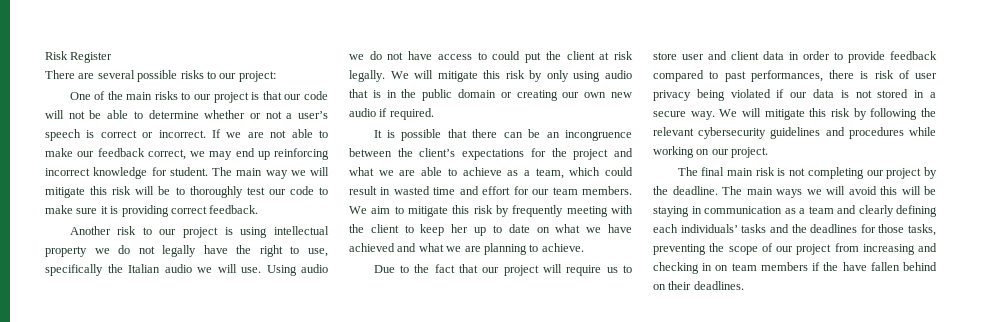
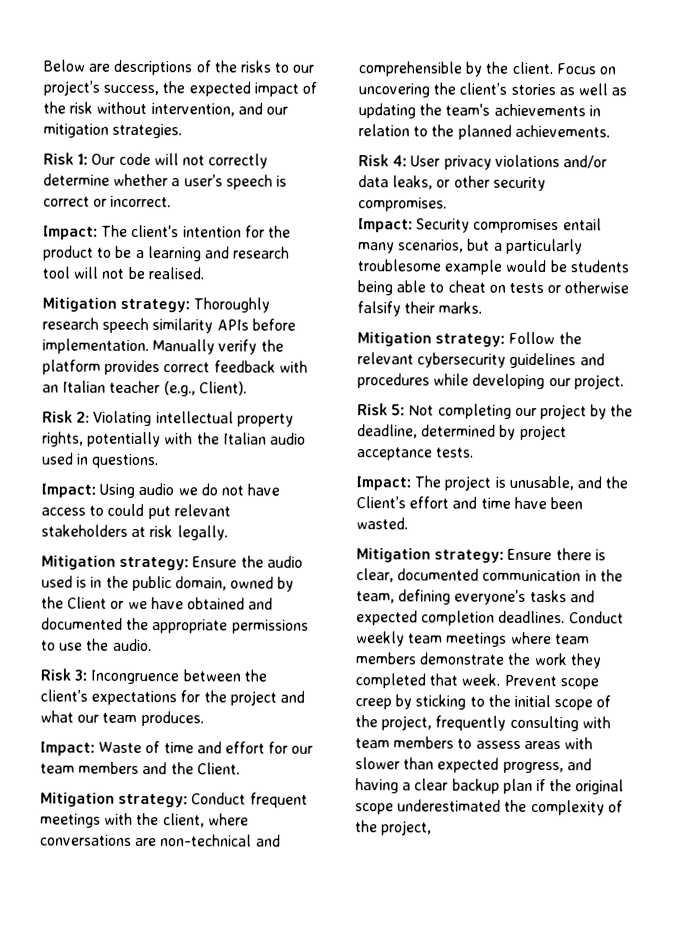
[45,51,113,63] [45,70,276,82] [69,91,329,103] [45,110,282,119] Risk Register // There are several possible risks to our project: // One of the main risks to our project is that our code will not be able to determine whether or not -> [43,59,316,76] [43,80,317,97] [43,101,288,117] [43,123,183,139] [43,152,269,169] [43,173,169,187] Below are descriptions of the risks to our project’s success, the expected impact of the risk without intervention, and our mitigation strategies. // Risk 1: Our code will not correctly determine whether
[212,129,328,138] [45,148,329,160] [45,167,329,179] [45,186,328,198] [45,205,259,217] [69,226,329,238] [45,245,328,257] [45,264,261,276] If we are not able to make our feedback correct, we may end up reinforcing incorrect knowledge for student. The main way we will mitigate this risk will be to thoroughly test our code to make sure it is providing correct feedback. // Another risk to our project is using intellectual property we do not legally have the right to use, specifically the Italian audio we will use. -> [43,224,291,240] [43,245,291,262] [42,266,204,280] [42,297,271,313] [42,317,296,334] [42,338,284,355] [42,359,308,376] [42,380,247,397] [42,410,294,427] [42,431,306,448] [41,452,160,469] [41,483,96,498] // Impact: The client's intention for the product to be a learning and research tool will not be realised. // Mitigation strategy: Thoroughly research speech similarity APIs before implementation. Manually verify the platform provides correct feedback with an Italian teacher (e.g., Client). // Risk 2: Violating intellectual property rights, potentially with the Italian audio used in questions. // Impact:
[545,51,595,60] the client -> [173,504,231,517] [41,524,128,537] relevant stakeholders
[390,70,632,82] [349,89,632,101] [349,108,434,120] [373,129,632,141] We will mitigate this risk by only using audio that is in the public domain or creating our own new audio if required. // It is possible that there can be an incongruence -> [41,555,303,571] [41,575,295,592] [41,596,274,610] [41,617,309,634] [41,638,152,652] [40,668,180,685] // Mitigation strategy: Ensure the audio used is in the public domain, owned by the Client or we have obtained and documented the appropriate permissions to use the audio. // Risk 3: Incongruence
[378,167,633,179] [349,186,430,195] we are able to achieve as a team, which could result in wasted -> [77,711,204,727] [40,741,161,756] our team produces. // Impact: Waste of
[582,186,632,195] [349,205,633,217] [349,224,632,236] [349,243,584,255] [373,264,632,276] [653,51,937,63] [653,70,937,82] [653,89,936,101] [653,108,918,120] members. We aim to mitigate this risk by frequently meeting with the client to keep her up to date on what we have achieved and what we are planning to achieve. // Due to the fact that our project will require us to store user and client data in order to provide feedback compared to past performances, there is risk of user privacy being violated if our data is not stored in a secure way. We will mitigate this risk by following -> [78,761,240,775] [40,792,308,808] [40,812,249,828] [40,834,281,847] [358,61,617,77] [358,82,628,98] [358,103,601,119] [358,124,610,140] [358,154,607,170] [358,175,546,192] [358,197,447,212] [358,218,602,234] [358,238,583,255] [357,259,630,275] [357,280,630,296] [357,301,483,317] [357,331,556,347] members and the Client. // Mitigation strategy: Conduct frequent meetings with the client, where conversations are non-technical and comprehensible by the client. Focus on uncovering the client’s stories as well as updating the team's achievements in relation to the planned achievements. // Risk 4: User privacy violations and/or data leaks, or other security compromises. // Impact: Security compromises entail many scenarios, but a particularly troublesome example would be students being able to cheat on tests or otherwise falsify their marks. // Mitigation strategy: Follow
[653,146,710,158] working on -> [472,373,546,390] developing
[677,167,806,176] The final main risk is not -> [357,403,435,416] Risk 5: Not
[672,186,936,198] [653,205,937,217] [653,224,936,236] [653,243,937,255] [653,262,937,274] [653,281,744,290] deadline. The main ways we will avoid this will be staying in communication as a team and clearly defining each individuals’ tasks and the deadlines for those tasks, preventing the scope of our project from increasing and checking in on team members if the have fallen behind on their deadlines. -> [357,424,567,441] [357,447,475,461] [356,475,629,491] [356,496,583,510] [356,517,408,530] [356,548,606,563] [356,568,623,583] [356,589,595,605] [356,610,624,626] [356,631,590,647] [355,652,602,669] [355,673,599,690] [355,694,612,711] [355,715,611,732] [355,736,593,750] [355,757,592,774] [355,778,625,795] [355,799,623,816] [355,820,433,836] deadline, determined by project acceptance tests. // Impact: The project is unusable, and the Client’s effort and time have been wasted. // Mitigation strategy: Ensure there is clear, documented communication in the team, defining everyone’s tasks and expected completion deadlines. Conduct weekly team meetings where team members demonstrate the work they completed that week. Prevent scope creep by sticking to the initial scope of the project, frequently consulting with team members to assess areas with slower than expected progress, and having a clear backup plan if the original scope underestimated the complexity of the project,

